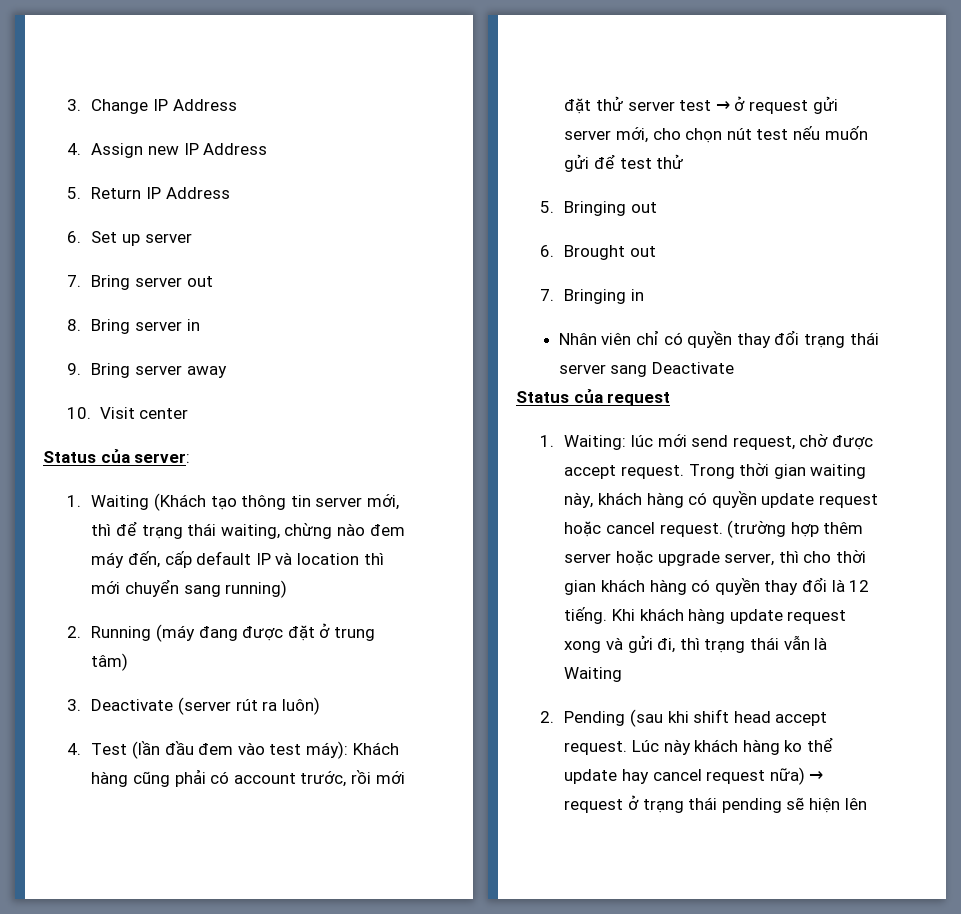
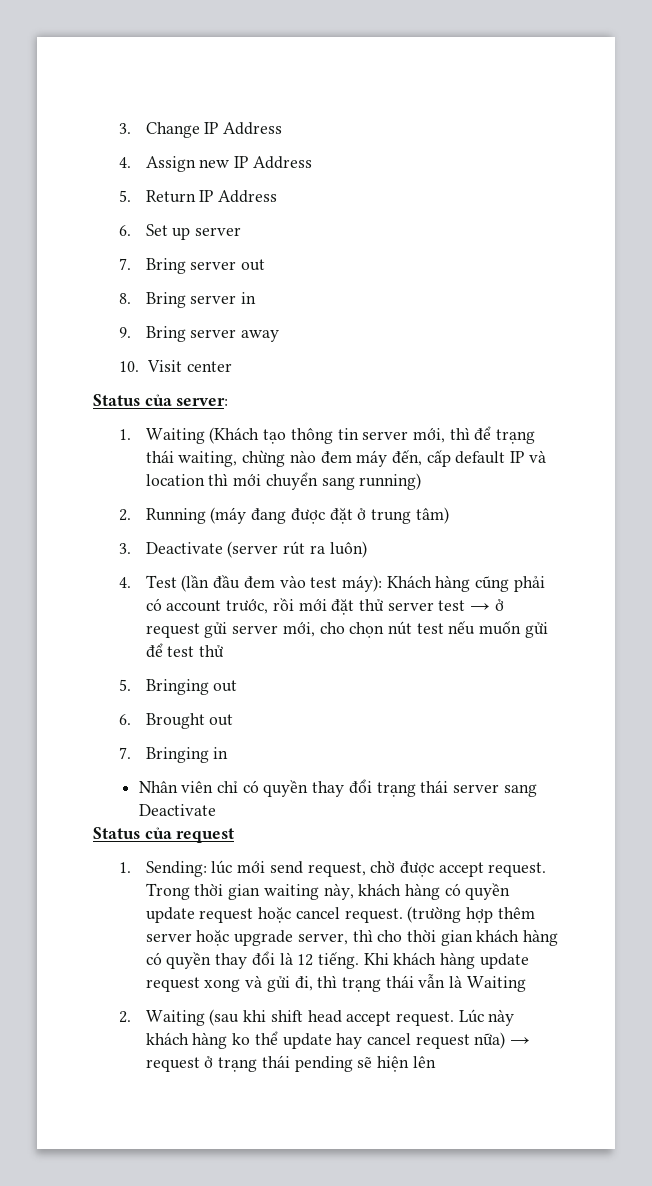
[564,435,627,450] Waiting: -> [145,861,207,877] Sending:
[564,711,626,726] Pending -> [145,1010,205,1026] Waiting

